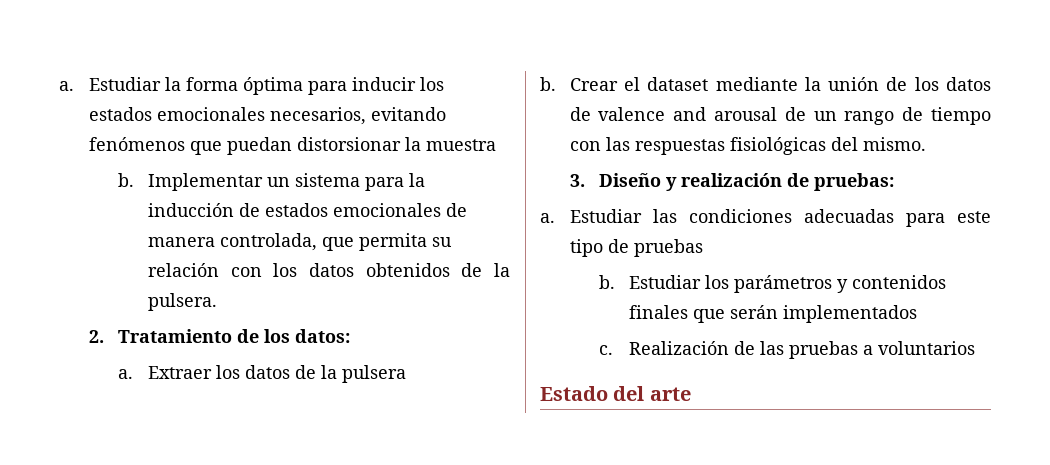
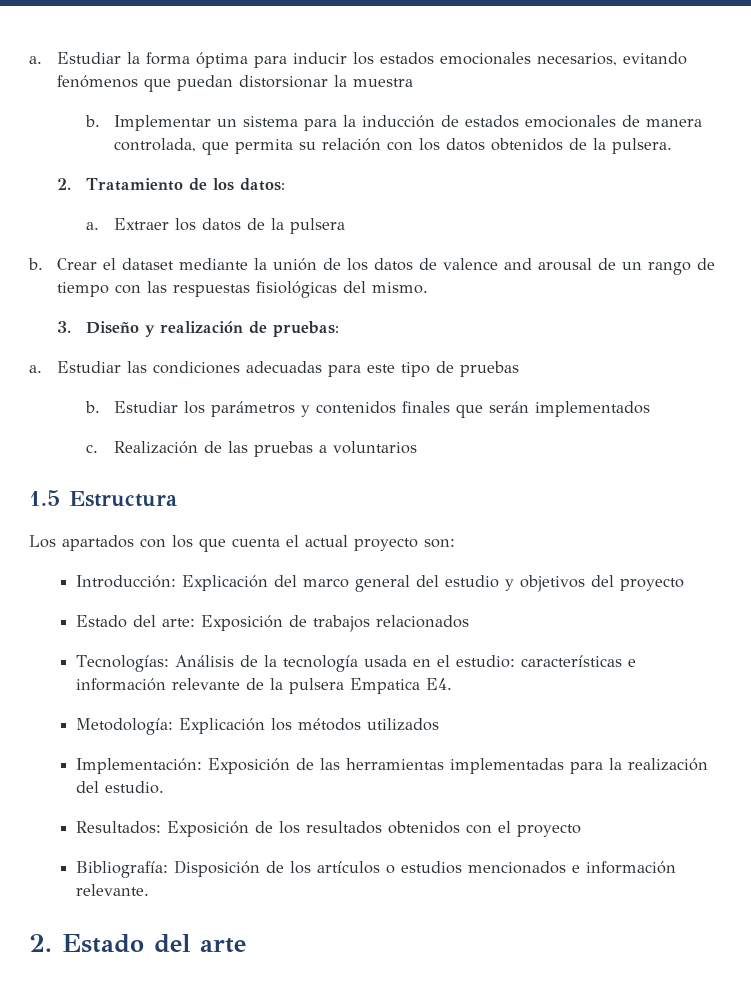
(975, 348) none -> [29,490,177,507] [29,535,455,552] [75,575,684,592] [75,615,469,632] [75,655,636,672] [75,678,452,694] [75,718,439,735] [75,758,708,774] [75,781,164,794] [75,821,581,837] [75,860,676,878] [75,884,149,896] [29,934,52,952] 1.5 Estructura // Los apartados con los que cuenta el actual proyecto son: // Introducción: Explicación del marco general del estudio y objetivos del proyecto // Estado del arte: Exposición de trabajos relacionados // Tecnologías: Análisis de la tecnología usada en el estudio: características e información relevante de la pulsera Empatica E4. // Metodología: Explicación los métodos utilizados // Implementación: Exposición de las herramientas implementadas para la realización del estudio. // Resultados: Exposición de los resultados obtenidos con el proyecto // Bibliografía: Disposición de los artículos o estudios mencionados e información relevante. // 2.

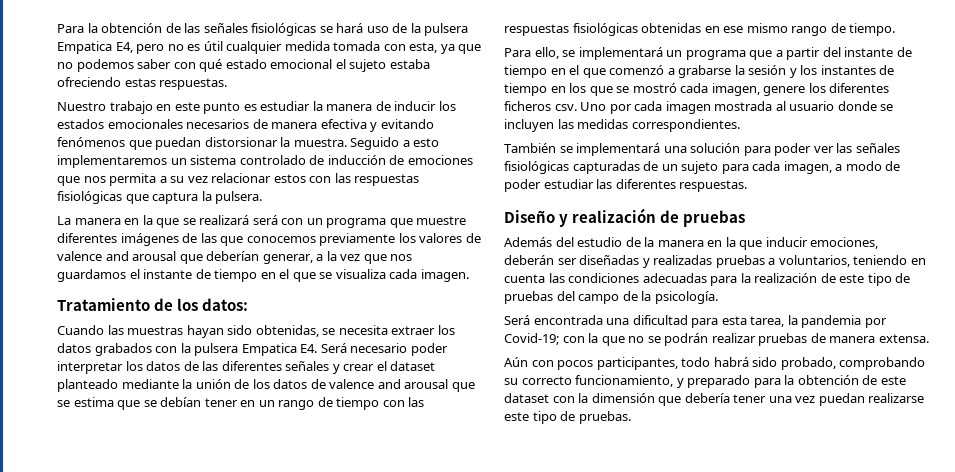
[29,52,618,68] a. Estudiar la forma óptima para inducir los estados emocionales necesarios, -> [57,23,469,36] [57,41,482,54] [57,59,430,72] [57,77,228,90] [57,101,456,114] [57,119,378,132] Para la obtención de las señales fisiológicas se hará uso de la pulsera Empatica E4, pero no es útil cualquier medida tomada con esta, ya que no podemos saber con qué estado emocional el sujeto estaba ofreciendo estas respuestas. // Nuestro trabajo en este punto es estudiar la manera de inducir los estados emocionales necesarios de manera efectiva y
[353,78,414,87] [84,115,703,131] [114,138,673,155] [57,178,285,191] [85,218,346,234] [28,258,98,270] muestra // b. Implementar un sistema para la inducción de estados emocionales de manera controlada, que permita su relación con los datos obtenidos de la pulsera. // 2. Tratamiento de los datos: // a. Extraer los datos de la pulsera // b. Crear -> [293,137,440,150] [57,155,473,168] [57,173,420,186] [57,191,263,204] [57,215,467,228] [57,233,481,246] [57,251,413,264] [57,269,469,282] [57,298,249,311] [57,325,455,338] [57,343,448,356] [57,361,375,374] muestra. Seguido a esto implementaremos un sistema controlado de inducción de emociones que nos permita a su vez relacionar estos con las respuestas fisiológicas que captura la pulsera. // La manera en la que se realizará será con un programa que muestre diferentes imágenes de las que conocemos previamente los valores de valence and arousal que deberían generar, a la vez que nos guardamos el instante de tiempo en el que se visualiza cada imagen. // Tratamiento de los datos: // Cuando las muestras hayan sido obtenidas, se necesita extraer los datos grabados con la pulsera Empatica E4. Será necesario poder interpretar los datos de las diferentes señales y crear
(175, 264) none -> [57,379,118,392] planteado
[598,258,617,270] de -> [451,382,475,392] [57,397,256,410] que se estima que se debían tener en
[343,281,429,294] [57,321,339,337] [29,361,122,373] del mismo. // 3. Diseño y realización de pruebas: // a. Estudiar -> [641,23,896,36] [504,47,912,60] [504,65,895,78] [504,83,890,96] [504,101,894,114] [504,119,740,132] [504,143,900,156] [504,161,901,174] [504,179,748,192] [504,208,746,227] [504,237,879,250] [504,255,926,268] [504,274,545,283] obtenidas en ese mismo rango de tiempo. // Para ello, se implementará un programa que a partir del instante de tiempo en el que comenzó a grabarse la sesión y los instantes de tiempo en los que se mostró cada imagen, genere los diferentes ficheros csv. Uno por cada imagen mostrada al usuario donde se incluyen las medidas correspondientes. // También se implementará una solución para poder ver las señales fisiológicas capturadas de un sujeto para cada imagen, a modo de poder estudiar las diferentes respuestas. // Diseño y realización de pruebas // Además del estudio de la manera en la que inducir emociones, deberán ser diseñadas y realizadas pruebas a voluntarios, teniendo en cuenta
(362, 371) none -> [740,273,836,283] la realización de
[84,401,651,418] [85,441,418,457] [29,490,177,507] [29,535,455,552] [75,575,684,592] [75,615,469,632] [75,655,636,672] [75,678,452,694] [75,718,439,735] [75,758,708,774] [75,781,164,794] [75,821,581,837] [75,860,676,878] [75,884,149,896] [29,934,246,953] // b. Estudiar los parámetros y contenidos finales que serán implementados // c. Realización de las pruebas a voluntarios // 1.5 Estructura // Los apartados con los que cuenta el actual proyecto son: // Introducción: Explicación del marco general del estudio y objetivos del proyecto // Estado del arte: Exposición de trabajos relacionados // Tecnologías: Análisis de la tecnología usada en el estudio: características e información relevante de la pulsera Empatica E4. // Metodología: Explicación los métodos utilizados // Implementación: Exposición de las herramientas implementadas para la realización del estudio. // Resultados: Exposición de los resultados obtenidos con el proyecto // Bibliografía: Disposición de los artículos o estudios mencionados e información relevante. // 2. Estado del arte -> [556,291,718,304] [504,315,887,328] [504,333,929,346] [504,357,926,370] [504,375,906,388] [504,393,925,406] [504,411,631,424] del campo de la psicología. // Será encontrada una dificultad para esta tarea, la pandemia por Covid-19; con la que no se podrán realizar pruebas de manera extensa. // Aún con pocos participantes, todo habrá sido probado, comprobando su correcto funcionamiento, y preparado para la obtención de este dataset con la dimensión que debería tener una vez puedan realizarse este tipo de pruebas.

